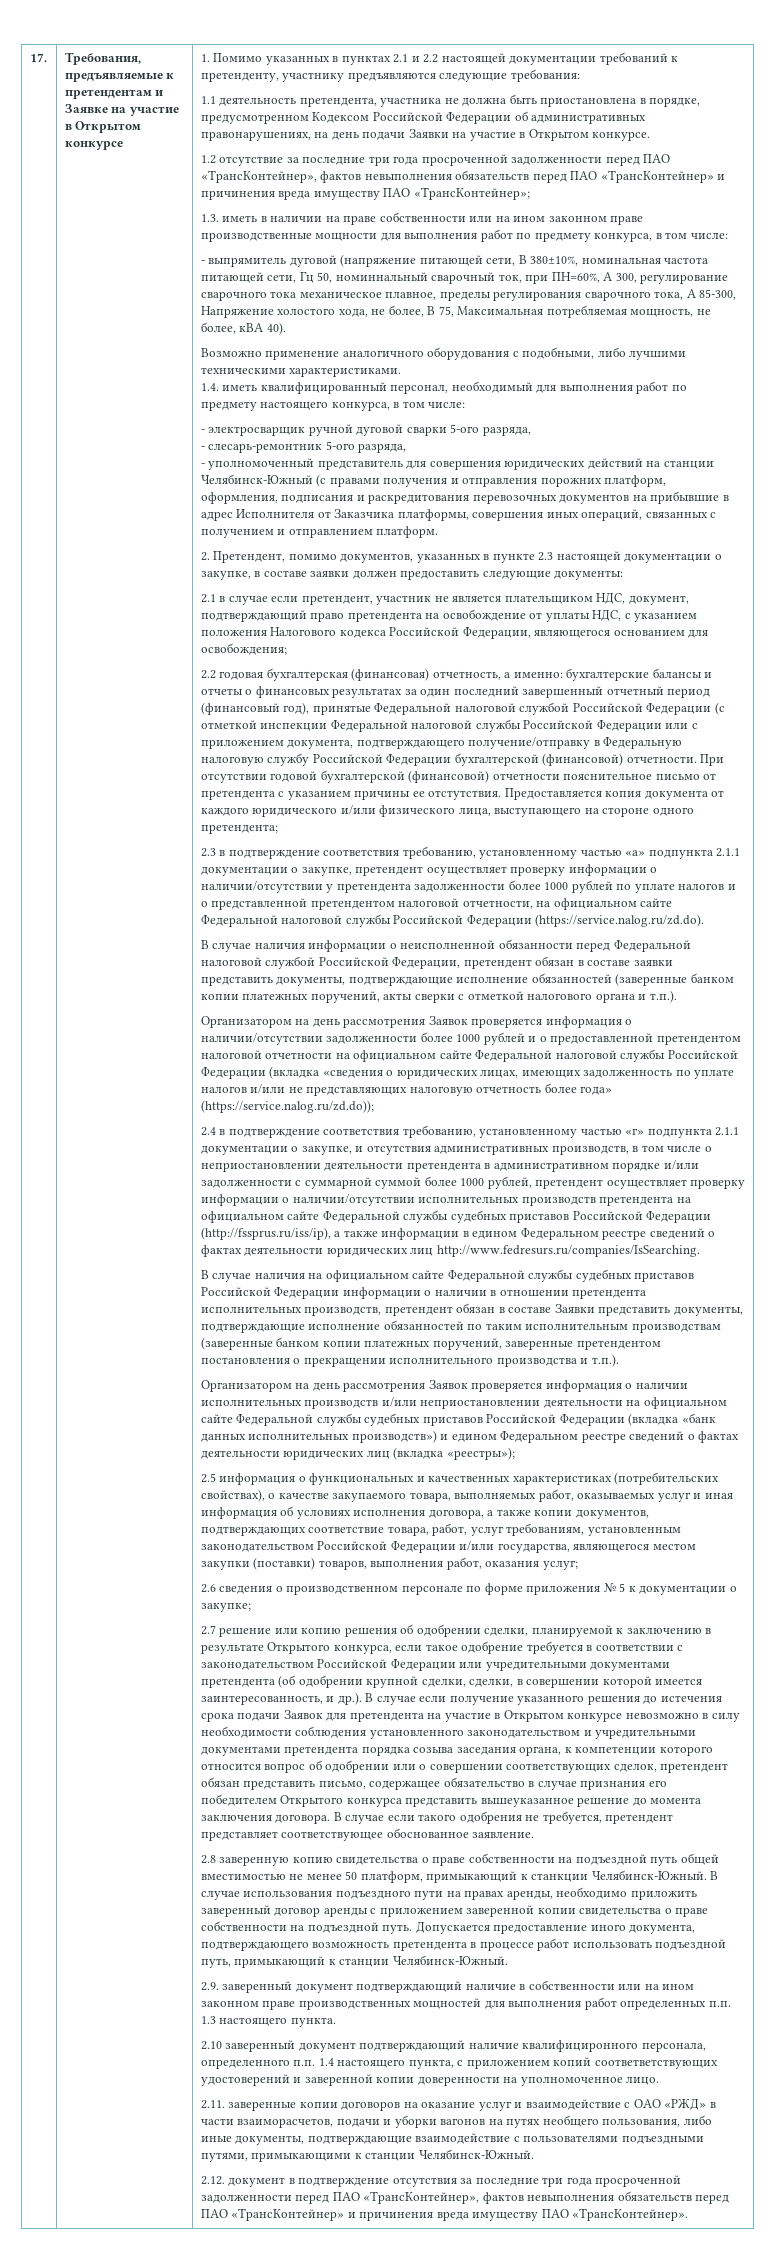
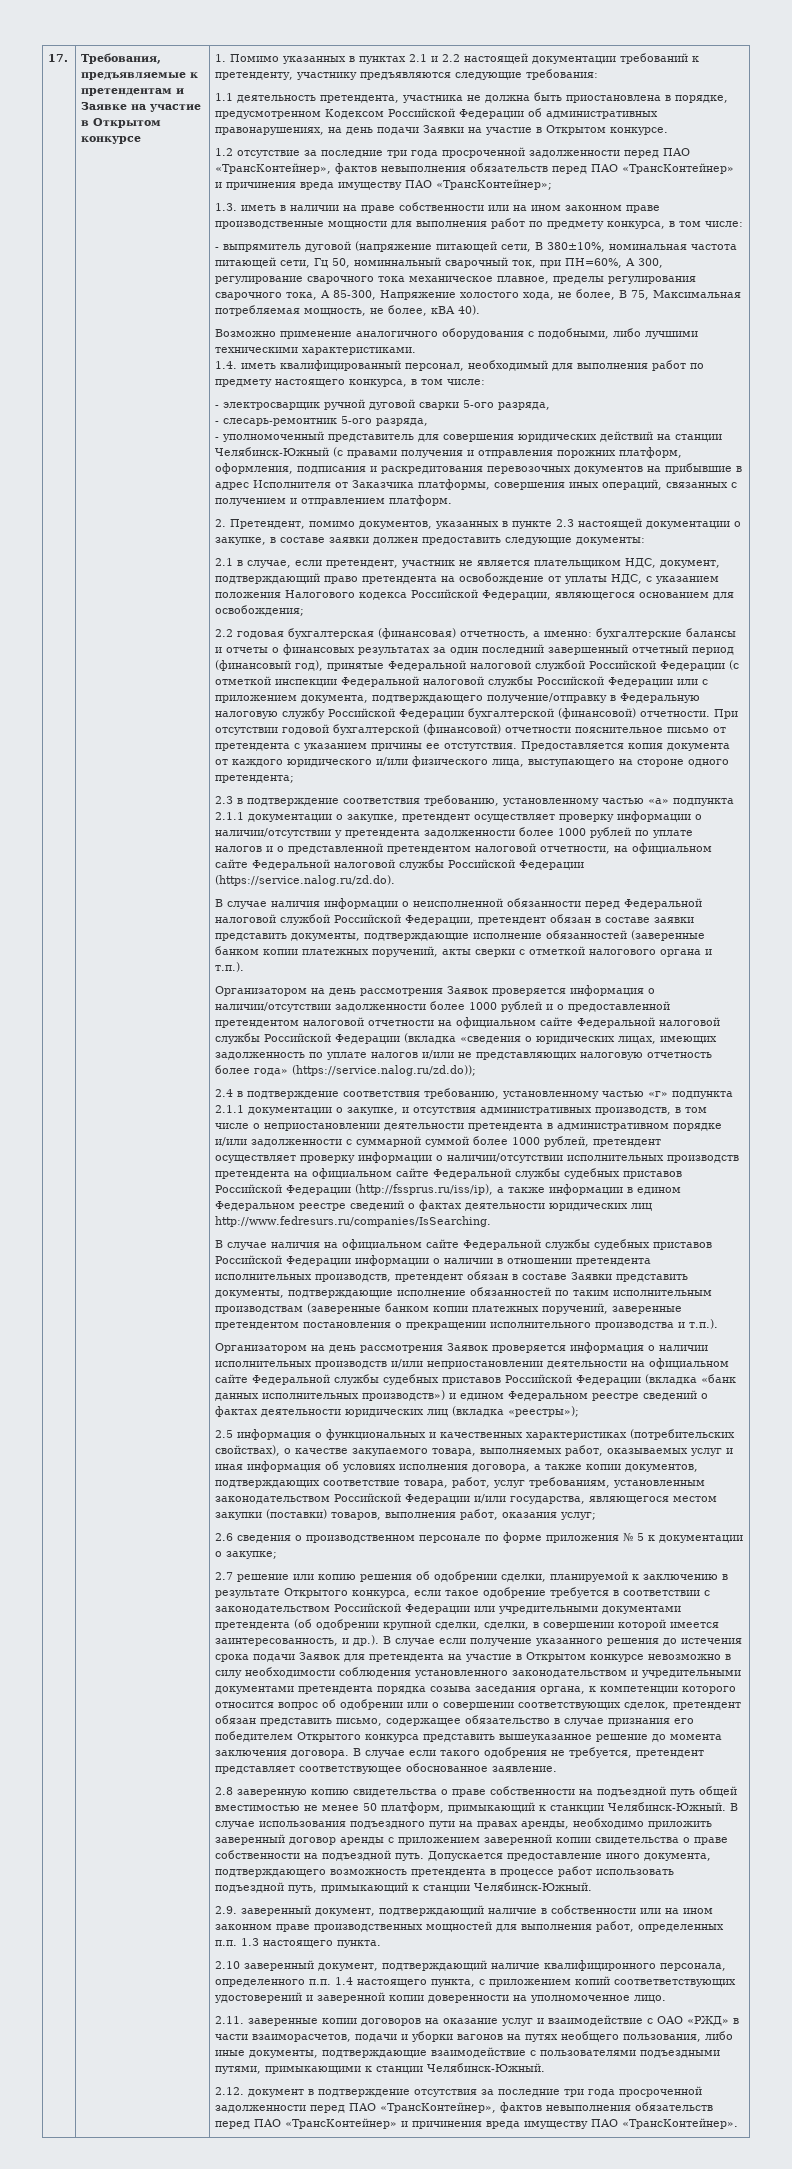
[228,596,268,605] случае -> [247,560,292,568] случае,
[295,1983,353,1993] документ -> [315,1908,376,1916] документ,
[584,1997,617,2010] работ -> [596,1921,635,1932] работ,
[298,2042,356,2052] документ -> [318,1963,379,1971] документ,

